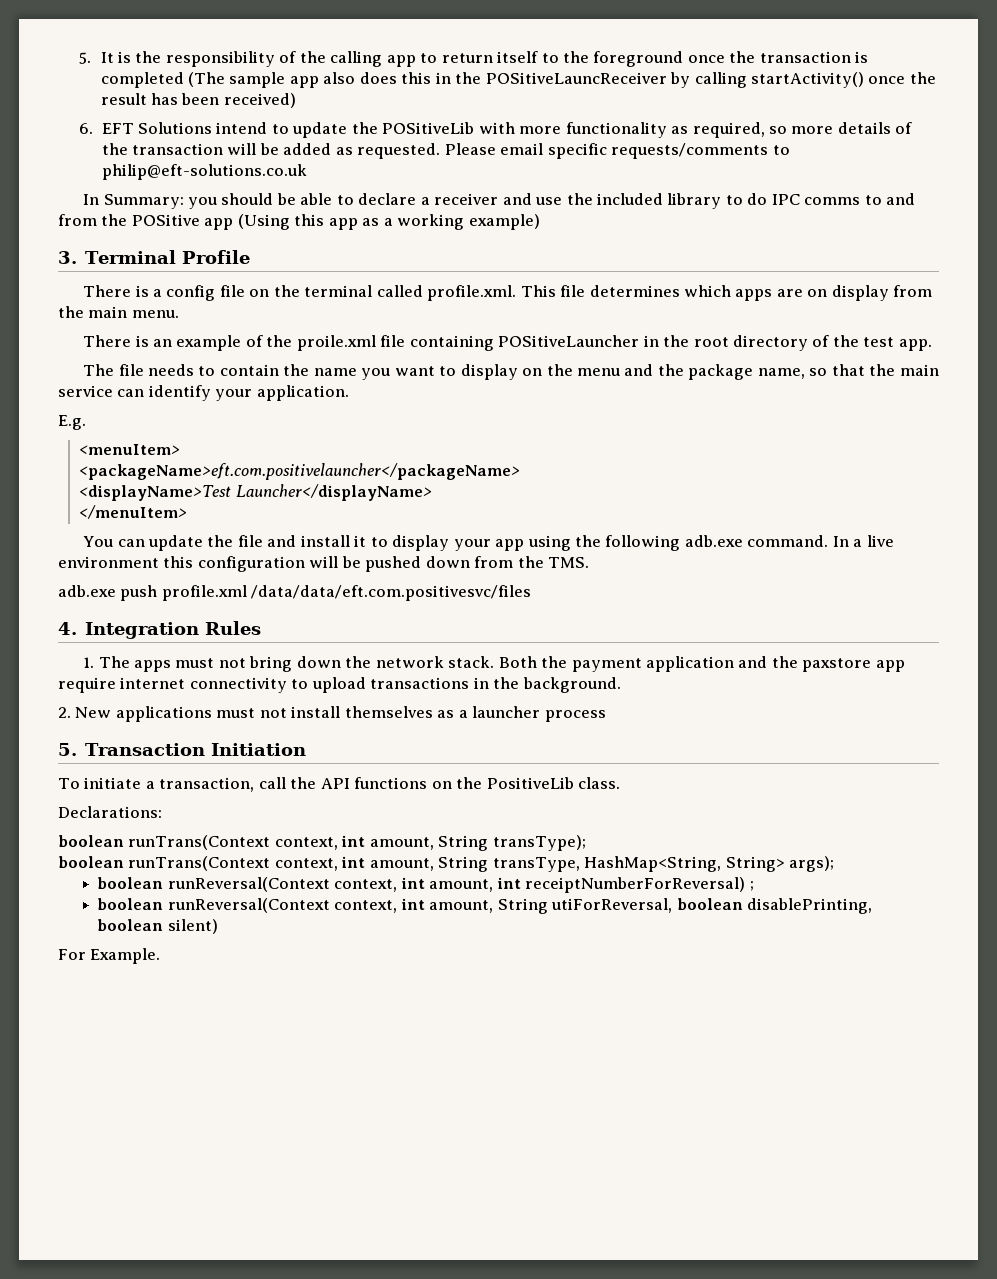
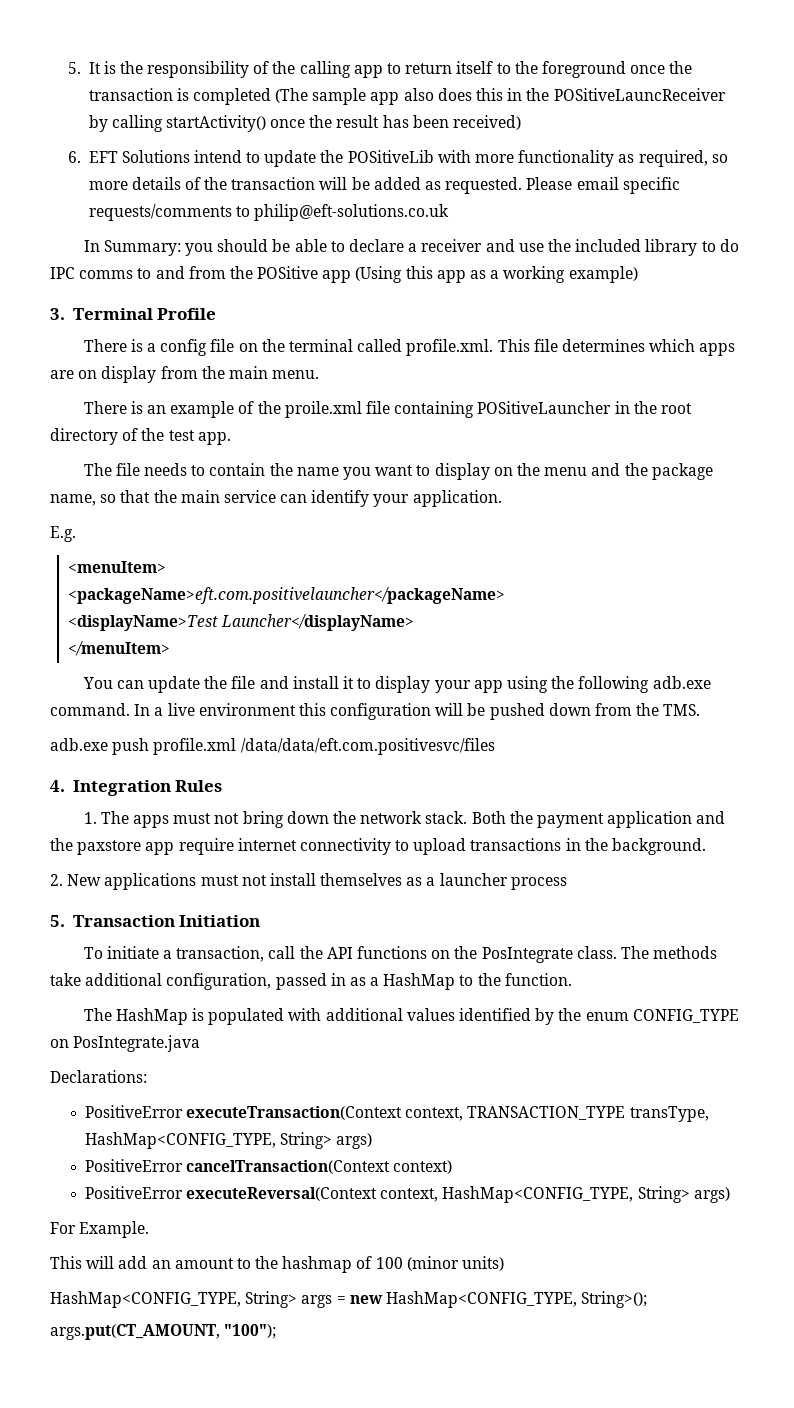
[486,777,574,789] PositiveLib -> [481,947,573,963] PosIntegrate
[58,806,162,818] [58,835,586,851] [58,856,835,872] [97,877,754,893] [97,898,873,914] [97,919,218,934] [58,948,161,964] // Declarations: // boolean runTrans(Context context, int amount, String transType); // boolean runTrans(Context context, int amount, String transType, HashMap<String, String> args); // boolean runReversal(Context context, int amount, int receiptNumberForReversal) ; // boolean runReversal(Context context, int amount, String utiForReversal, boolean disablePrinting, boolean silent) // For Example. -> [620,946,718,959] [50,973,572,990] [83,1008,739,1025] [50,1035,201,1052] [50,1070,147,1083] [84,1105,709,1122] [84,1132,373,1149] [84,1159,453,1174] [84,1186,730,1203] [50,1221,150,1238] [50,1256,505,1273] [50,1291,648,1308] [50,1324,277,1340] The methods take additional configuration, passed in as a HashMap to the function. // The HashMap is populated with additional values identified by the enum CONFIG_TYPE on PosIntegrate.java // Declarations: // PositiveError executeTransaction(Context context, TRANSACTION_TYPE transType, HashMap<CONFIG_TYPE, String> args) // PositiveError cancelTransaction(Context context) // PositiveError executeReversal(Context context, HashMap<CONFIG_TYPE, String> args) // For Example. // This will add an amount to the hashmap of 100 (minor units) // HashMap<CONFIG_TYPE, String> args = new HashMap<CONFIG_TYPE, String>(); // args.put(CT_AMOUNT, "100");

